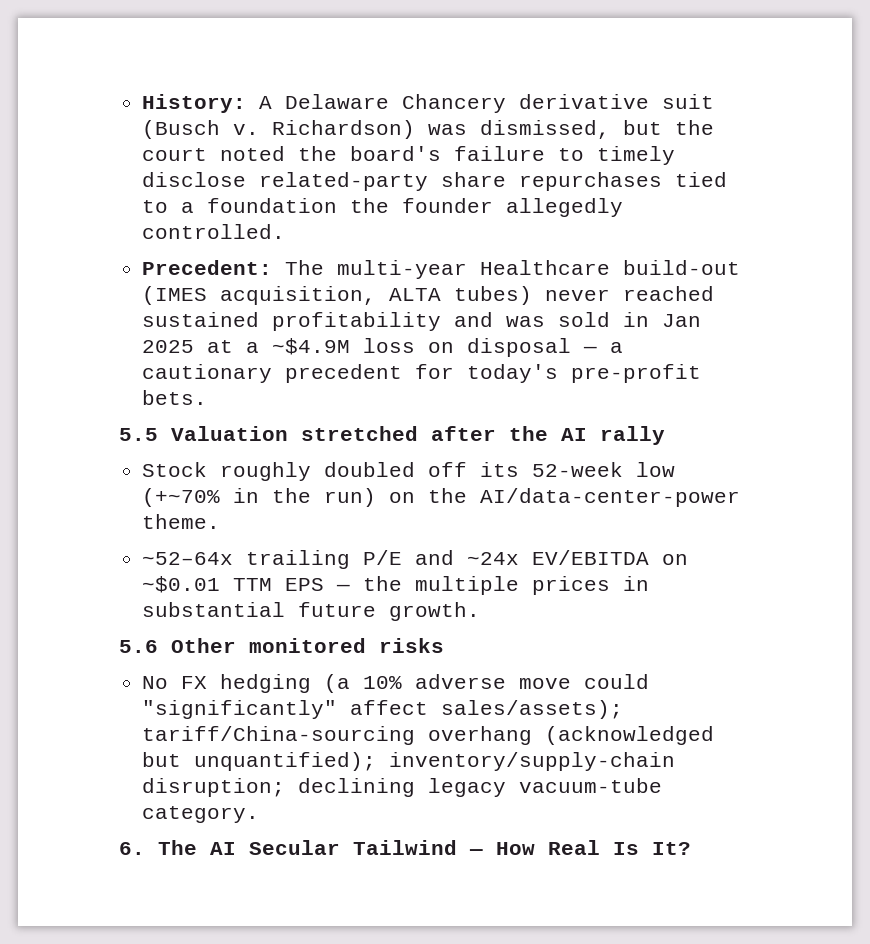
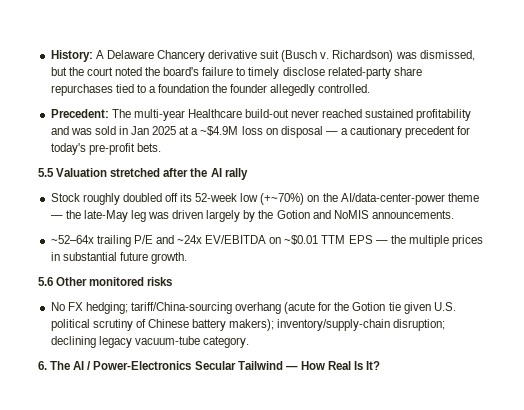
[142,286,533,305] (IMES acquisition, ALTA tubes) -> (290, 113) none
[142,488,741,507] [142,514,221,529] (+~70% in the run) on the AI/data-center-power theme. -> [260,193,479,205] [50,210,454,222] (+~70%) on the AI/data-center-power theme — the late-May leg was driven largely by the Gotion and NoMIS announcements.
[220,674,650,693] [142,700,624,719] [142,726,715,745] [142,752,377,771] hedging (a 10% adverse move could "significantly" affect sales/assets); tariff/China-sourcing overhang (acknowledged but unquantified); -> [85,302,456,314] [50,319,275,331] hedging; tariff/China-sourcing overhang (acute for the Gotion tie given U.S. political scrutiny of Chinese battery makers);
(236, 848) none -> [87,361,192,370] / Power-Electronics

